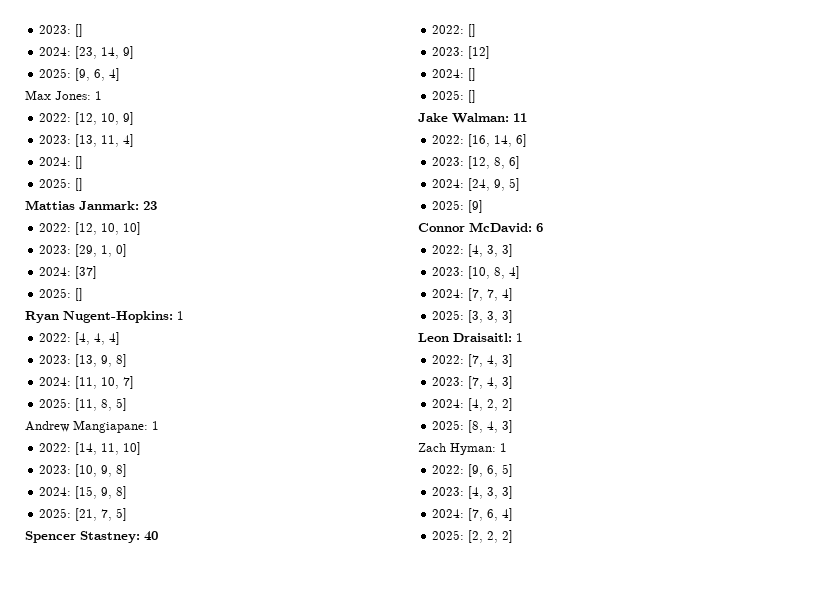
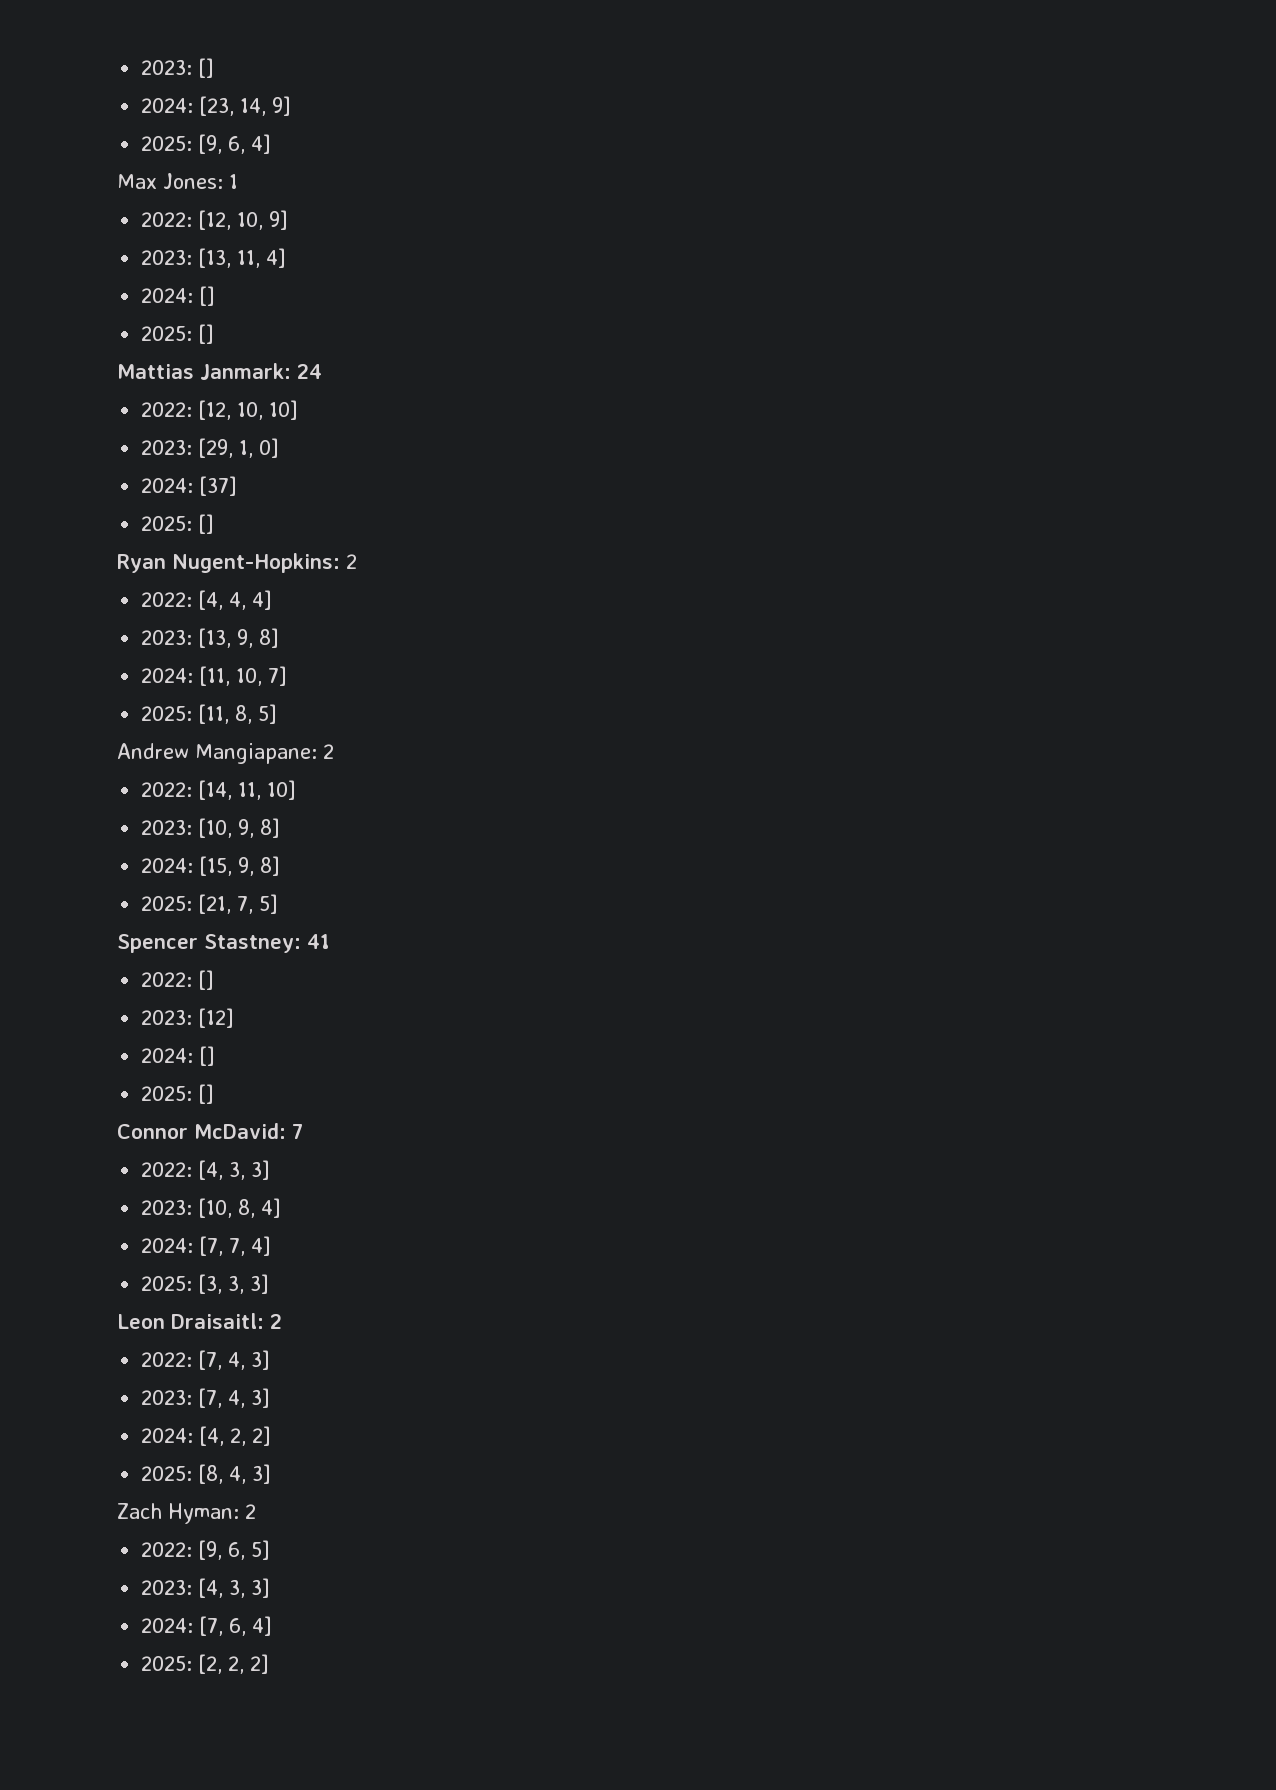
[143,201,157,210] 23 -> [297,364,322,379] 24
[177,311,184,320] 1 -> [346,554,357,569] 2
[152,421,159,430] 1 -> [323,744,334,759] 2
[144,531,158,541] 40 -> [307,934,330,949] 41
[418,113,527,123] [432,134,528,147] [432,156,521,169] [432,178,521,191] [432,200,484,213] // Jake Walman: 11 // 2022: [16, 14, 6] // 2023: [12, 8, 6] // 2024: [24, 9, 5] // 2025: [9] -> (215, 1094) none
[536,223,543,232] 6 -> [292,1124,303,1139] 7
[516,333,523,342] 1 -> [270,1314,282,1329] 2
[500,443,507,452] 1 -> [245,1504,256,1519] 2

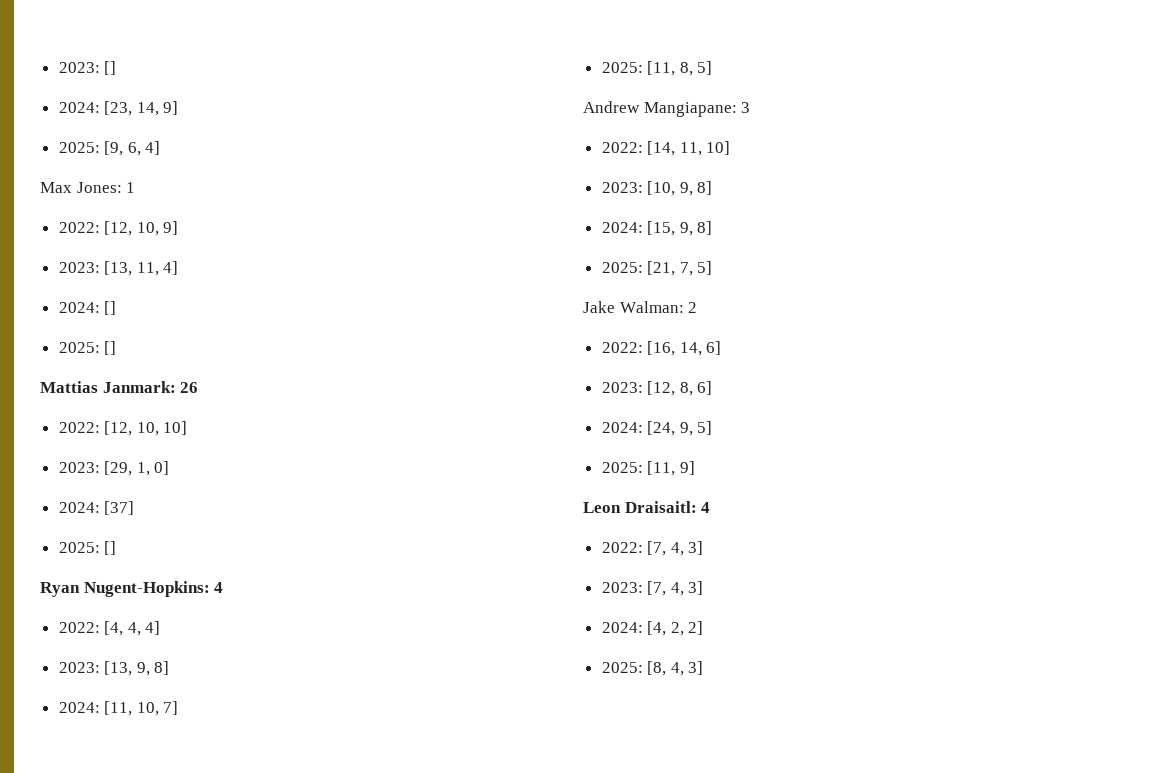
[297,364,322,379] 24 -> [180,382,199,393] 26
[346,554,357,569] 2 -> [214,582,224,593] 4
[323,744,334,759] 2 -> [741,102,751,113] 3
[117,934,330,953] [141,970,215,990] [141,1008,235,1028] [141,1046,216,1066] [141,1084,215,1104] [117,1123,303,1139] [141,1160,271,1180] [141,1198,282,1218] [141,1236,272,1256] [141,1274,270,1294] Spencer Stastney: 41 // 2022: [] // 2023: [12] // 2024: [] // 2025: [] // Connor McDavid: 7 // 2022: [4, 3, 3] // 2023: [10, 8, 4] // 2024: [7, 7, 4] // 2025: [3, 3, 3] -> [583,301,698,313] [601,341,722,356] [601,381,713,396] [601,421,713,436] [601,461,695,476] Jake Walman: 2 // 2022: [16, 14, 6] // 2023: [12, 8, 6] // 2024: [24, 9, 5] // 2025: [11, 9]
[270,1314,282,1329] 2 -> [701,502,711,513] 4
[117,1503,256,1524] [141,1540,271,1560] [141,1578,271,1598] [141,1616,273,1636] [141,1654,270,1674] // Zach Hyman: 2 // 2022: [9, 6, 5] // 2023: [4, 3, 3] // 2024: [7, 6, 4] // 2025: [2, 2, 2] -> (704, 668) none

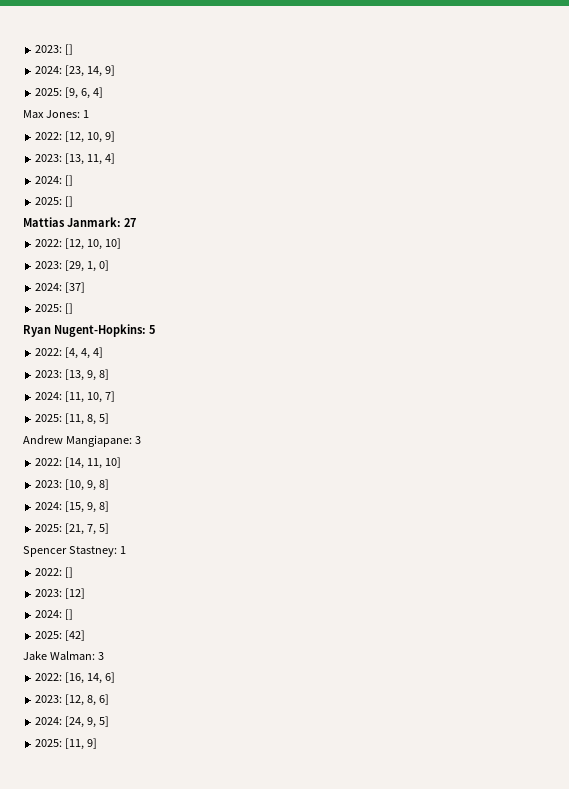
[180,382,199,393] 26 -> [123,218,136,227] 27
[214,582,224,593] 4 -> [148,325,155,334] 5
(713, 268) none -> [23,546,126,557] [35,567,74,578] [35,588,86,599] [35,609,74,620] [35,630,86,641] // Spencer Stastney: 1 // 2022: [] // 2023: [12] // 2024: [] // 2025: [42]
[688,302,698,313] 2 -> [97,652,104,660] 3
[583,501,711,513] [601,541,704,556] [601,581,704,596] [601,621,704,636] [601,661,704,676] // Leon Draisaitl: 4 // 2022: [7, 4, 3] // 2023: [7, 4, 3] // 2024: [4, 2, 2] // 2025: [8, 4, 3] -> (98, 743) none

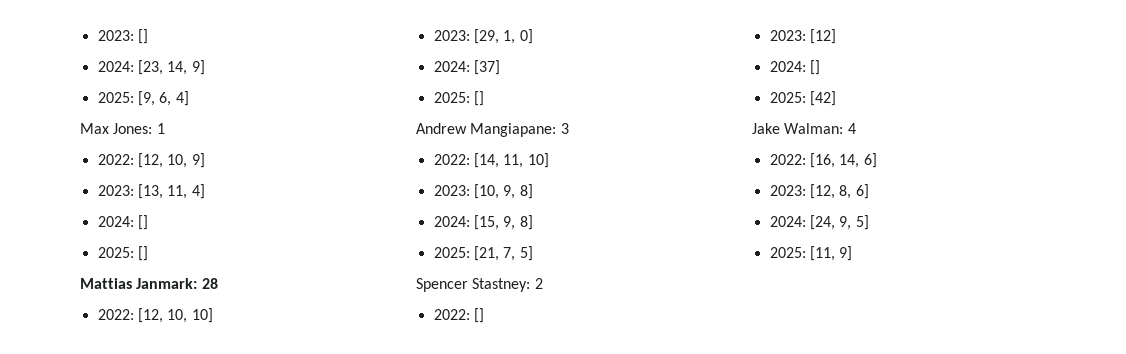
[123,218,136,227] 27 -> [201,278,218,289] 28
[23,324,155,337] [35,347,104,359] [35,369,110,381] [35,391,116,403] [35,413,110,425] // Ryan Nugent-Hopkins: 5 // 2022: [4, 4, 4] // 2023: [13, 9, 8] // 2024: [11, 10, 7] // 2025: [11, 8, 5] -> (484, 98) none
[119,546,126,554] 1 -> [534,278,543,289] 2
[97,652,104,660] 3 -> [847,123,856,134] 4

